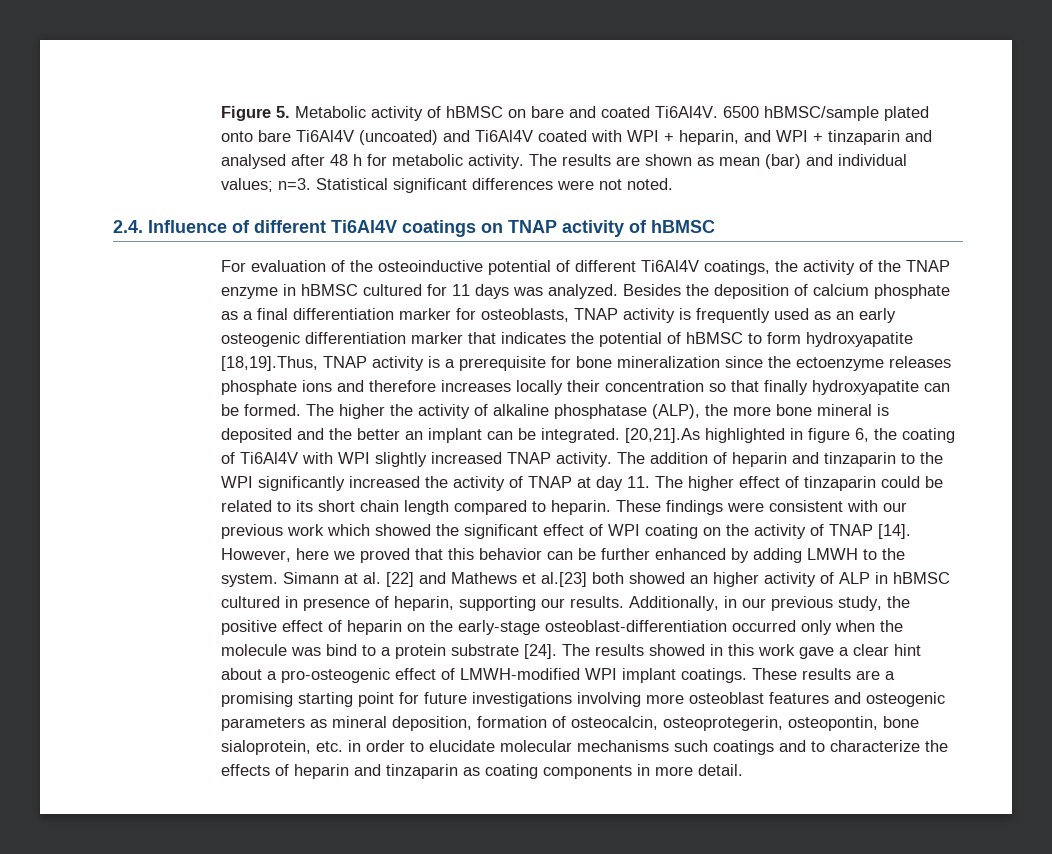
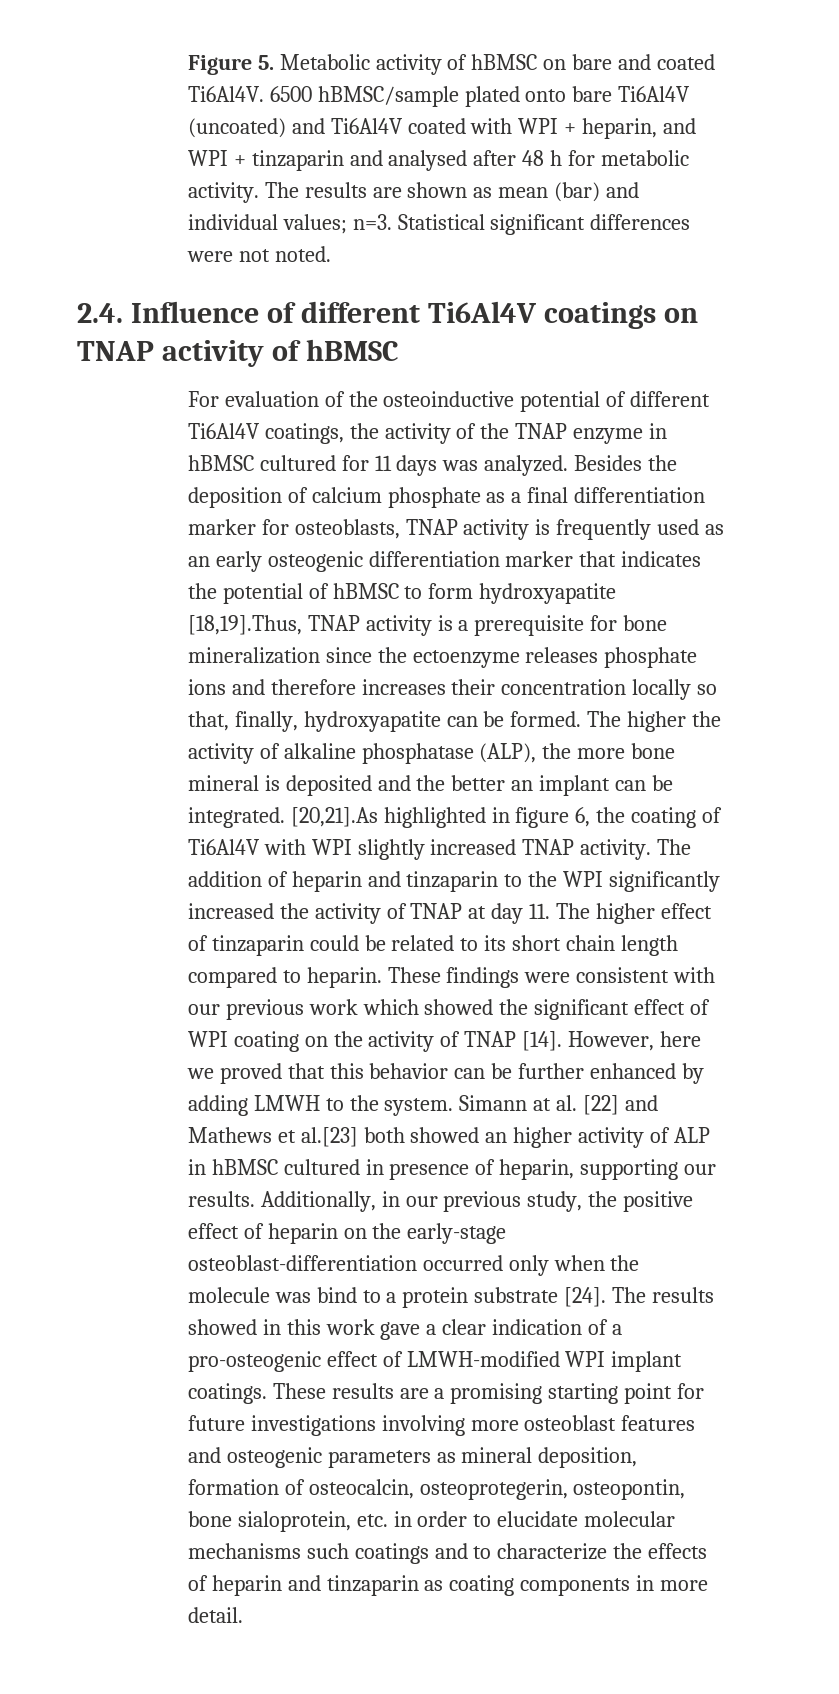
[516,380,564,395] locally -> (446, 687) none
[709,380,809,395] so that finally -> [632,679,718,700] [187,711,298,732] locally so that, finally,
[894,644,922,656] [221,668,263,680] hint about -> [492,1319,609,1335] indication of

